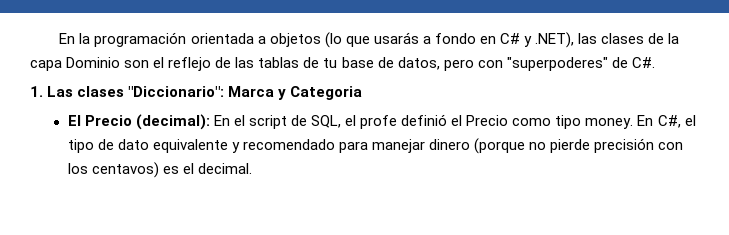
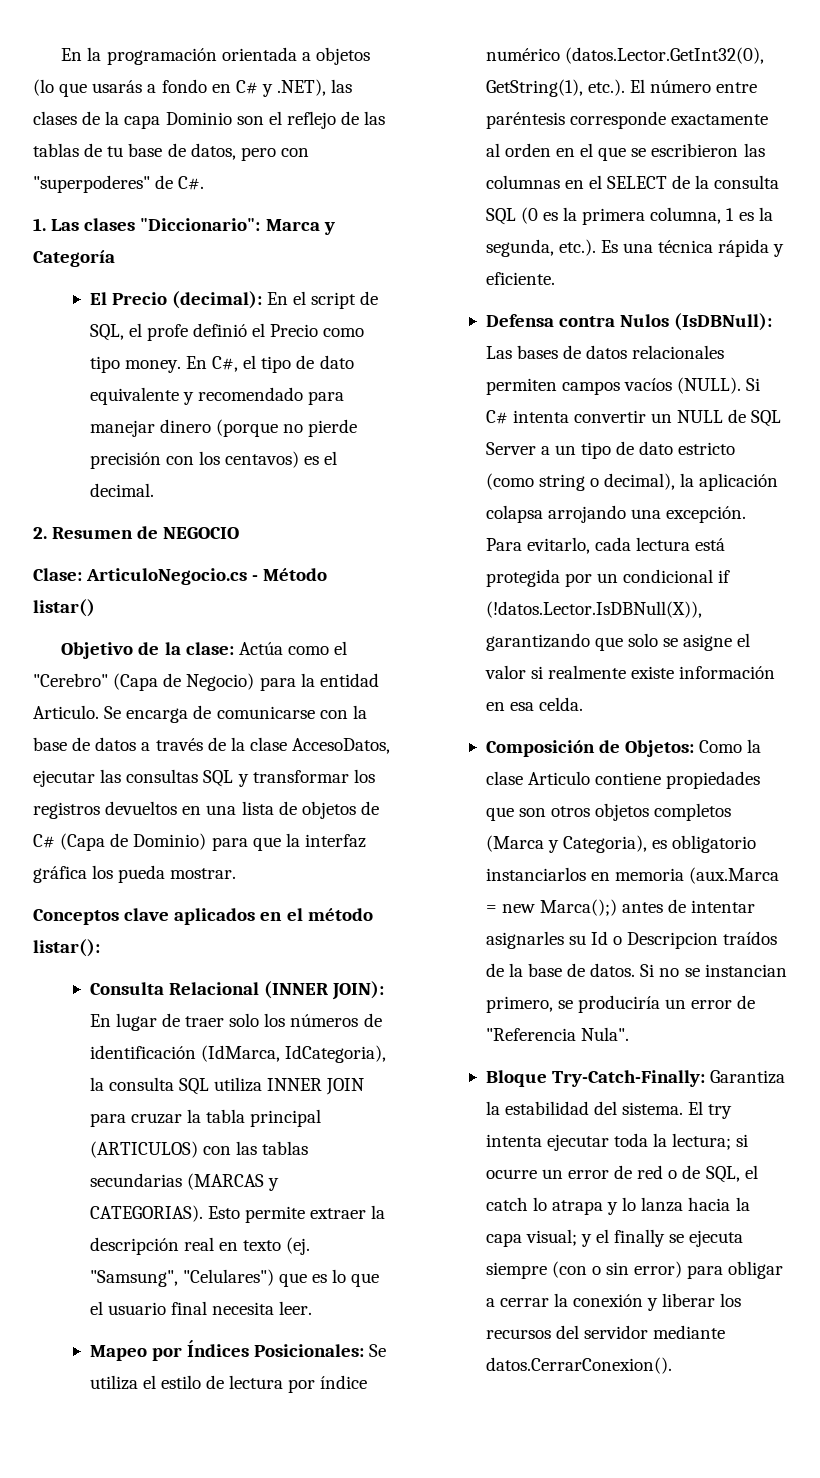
[290,86,363,100] Categoria -> [33,250,115,267] Categoría
(252, 168) none -> [33,526,240,539] [33,568,328,585] [33,599,95,617] [61,641,348,659] [33,673,379,691] [33,705,367,723] [33,737,391,754] [33,769,375,787] [33,801,379,819] [33,833,366,851] [33,865,237,883] [33,908,373,925] [33,939,100,957] [89,981,385,1000] [89,1013,382,1031] [89,1045,386,1063] [89,1077,365,1095] [89,1109,322,1127] [89,1141,309,1158] [89,1173,279,1191] [89,1205,386,1223] [89,1237,311,1255] [89,1269,380,1287] [89,1301,313,1315] [89,1340,387,1361] [89,1375,368,1393] [485,47,764,64] [485,79,758,97] [485,111,768,129] [485,143,765,161] [485,175,780,189] [485,207,773,225] [485,239,785,257] [485,272,555,285] [485,313,773,331] [485,345,725,359] [485,377,761,395] [485,409,782,427] [485,441,736,459] [485,473,779,491] [485,505,747,523] [485,537,726,554] [485,569,731,587] [485,601,702,618] [485,633,751,651] [484,665,776,679] [485,697,583,711] [485,739,762,757] [485,771,761,789] [485,803,732,821] [485,835,757,853] [485,867,780,884] [485,899,756,916] [485,931,778,949] [485,963,787,977] [485,995,756,1013] [485,1027,629,1041] [485,1070,785,1087] [485,1101,733,1119] [485,1133,749,1151] [485,1165,758,1183] [485,1197,750,1215] [485,1229,744,1247] [485,1261,784,1279] [485,1293,742,1311] [485,1325,726,1339] [485,1357,672,1374] // 2. Resumen de NEGOCIO // Clase: ArticuloNegocio.cs - Método listar() // Objetivo de la clase: Actúa como el "Cerebro" (Capa de Negocio) para la entidad Articulo. Se encarga de comunicarse con la base de datos a través de la clase AccesoDatos, ejecutar las consultas SQL y transformar los registros devueltos en una lista de objetos de C# (Capa de Dominio) para que la interfaz gráfica los pueda mostrar. // Conceptos clave aplicados en el método listar(): // Consulta Relacional (INNER JOIN): En lugar de traer solo los números de identificación (IdMarca, IdCategoria), la consulta SQL utiliza INNER JOIN para cruzar la tabla principal (ARTICULOS) con las tablas secundarias (MARCAS y CATEGORIAS). Esto permite extraer la descripción real en texto (ej. "Samsung", "Celulares") que es lo que el usuario final necesita leer. // Mapeo por Índices Posicionales: Se utiliza el estilo de lectura por índice numérico (datos.Lector.GetInt32(0), GetString(1), etc.). El número entre paréntesis corresponde exactamente al orden en el que se escribieron las columnas en el SELECT de la consulta SQL (0 es la primera columna, 1 es la segunda, etc.). Es una técnica rápida y eficiente. // Defensa contra Nulos (IsDBNull): Las bases de datos relacionales permiten campos vacíos (NULL). Si C# intenta convertir un NULL de SQL Server a un tipo de dato estricto (como string o decimal), la aplicación colapsa arrojando una excepción. Para evitarlo, cada lectura está protegida por un condicional if (!datos.Lector.IsDBNull(X)), garantizando que solo se asigne el valor si realmente existe información en esa celda. // Composición de Objetos: Como la clase Articulo contiene propiedades que son otros objetos completos (Marca y Categoria), es obligatorio instanciarlos en memoria (aux.Marca = new Marca();) antes de intentar asignarles su Id o Descripcion traídos de la base de datos. Si no se instancian primero, se produciría un error de "Referencia Nula". // Bloque Try-Catch-Finally: Garantiza la estabilidad del sistema. El try intenta ejecutar toda la lectura; si ocurre un error de red o de SQL, el catch lo atrapa y lo lanza hacia la capa visual; y el finally se ejecuta siempre (con o sin error) para obligar a cerrar la conexión y liberar los recursos del servidor mediante datos.CerrarConexion().

